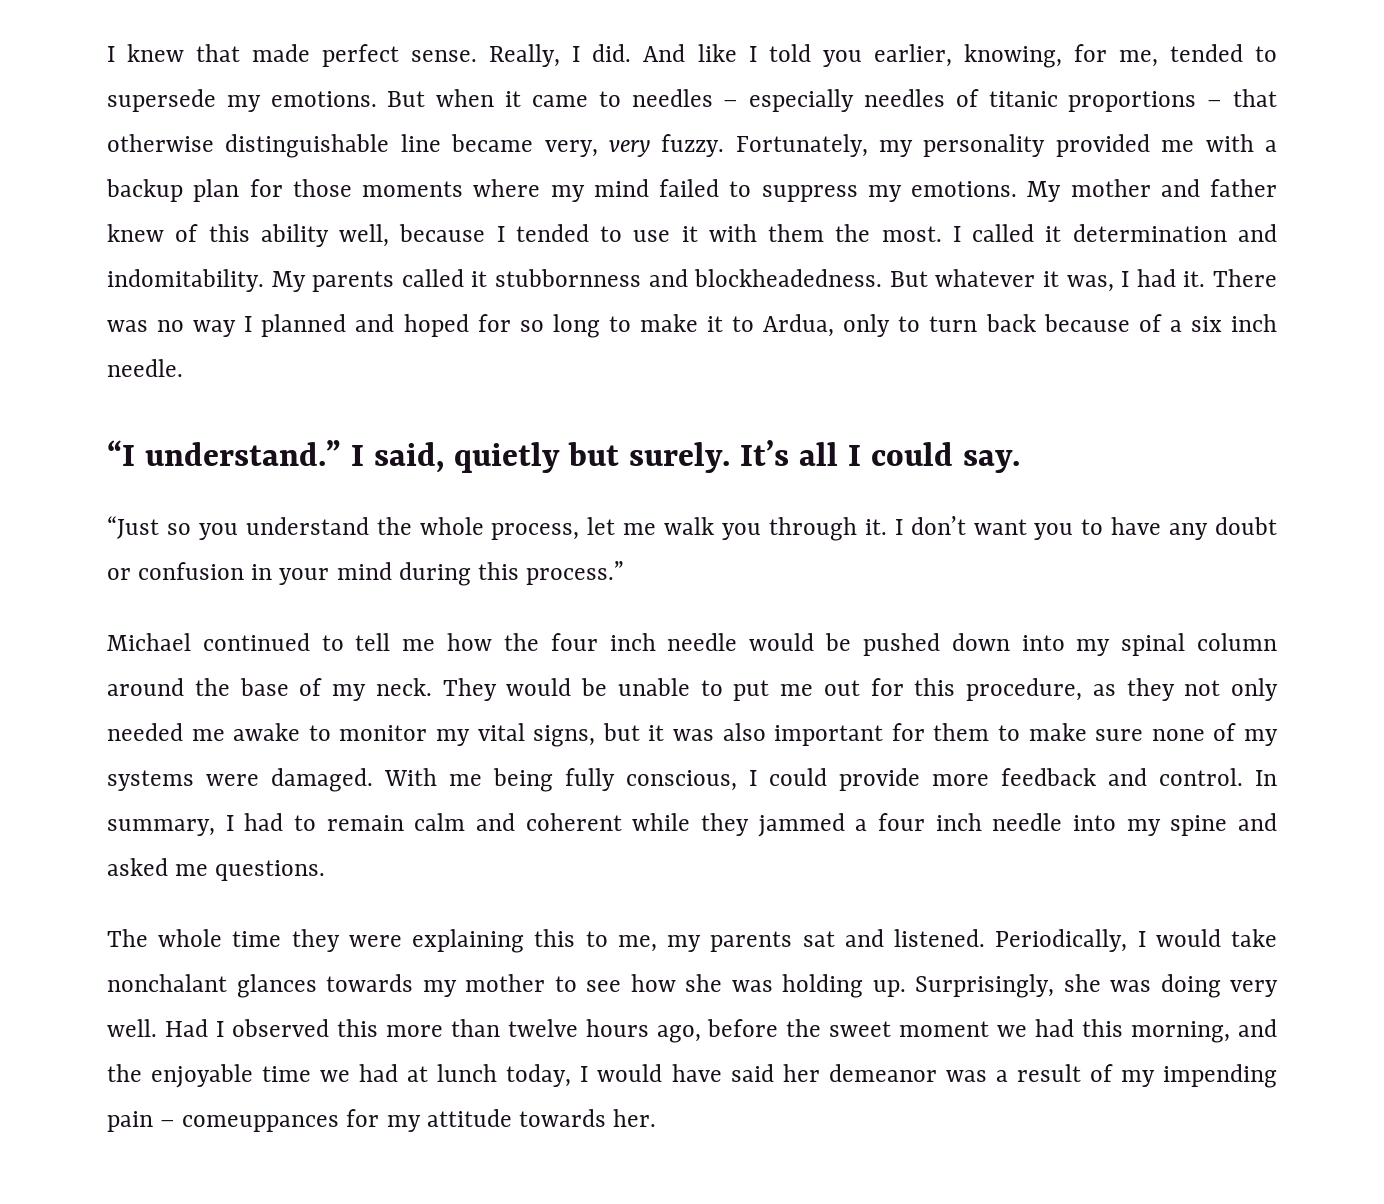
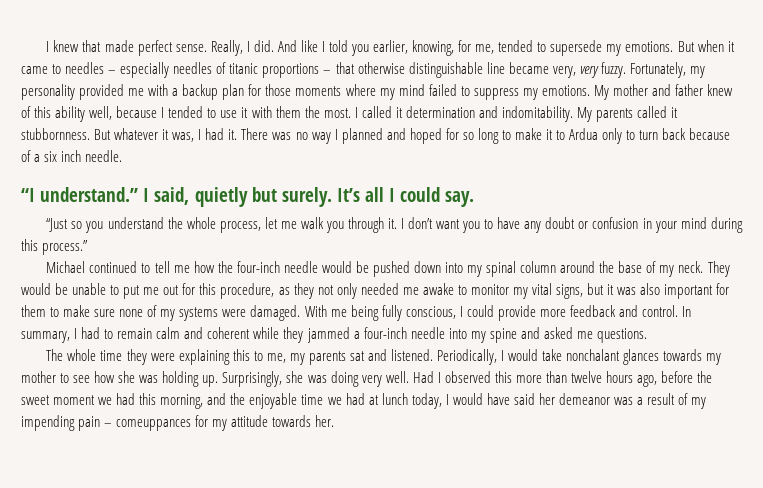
[495,269,883,287] stubbornness and blockheadedness. -> [21,128,90,140] stubbornness.
[763,314,835,337] Ardua, -> [569,128,599,140] Ardua
[550,633,656,651] four inch -> [236,261,280,273] four-inch
[877,813,982,831] four inch -> [363,327,407,339] four-inch

